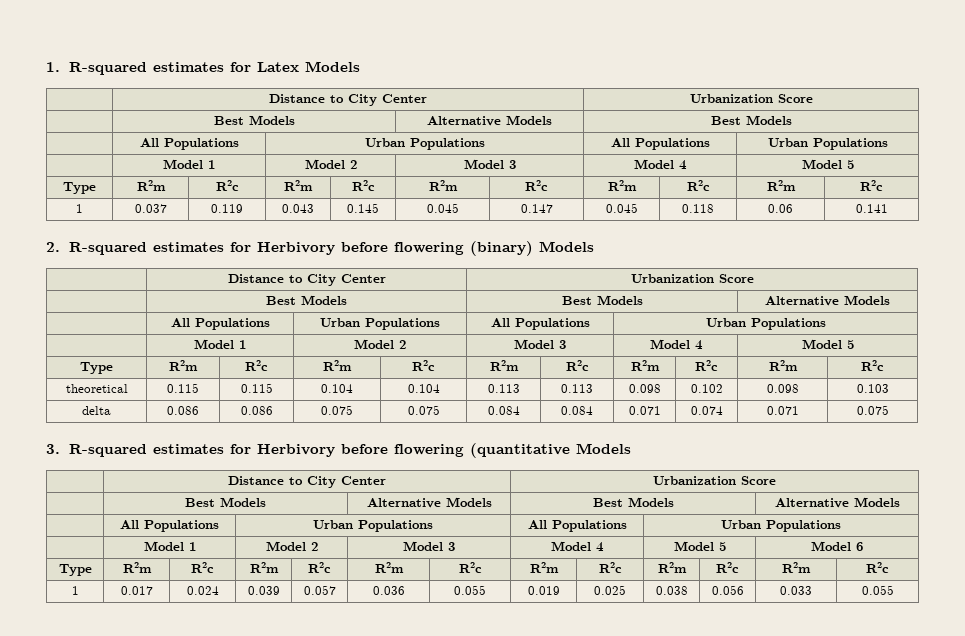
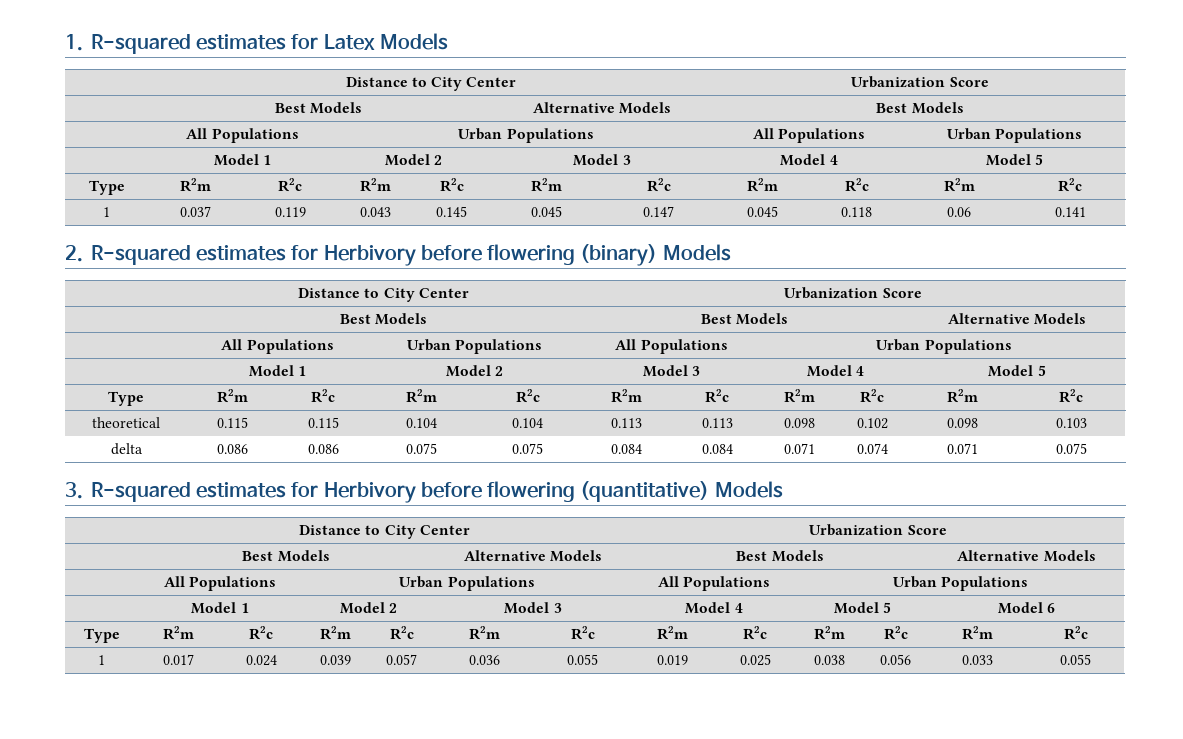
[469,443,570,458] (quantitative -> [580,481,710,502] (quantitative)

